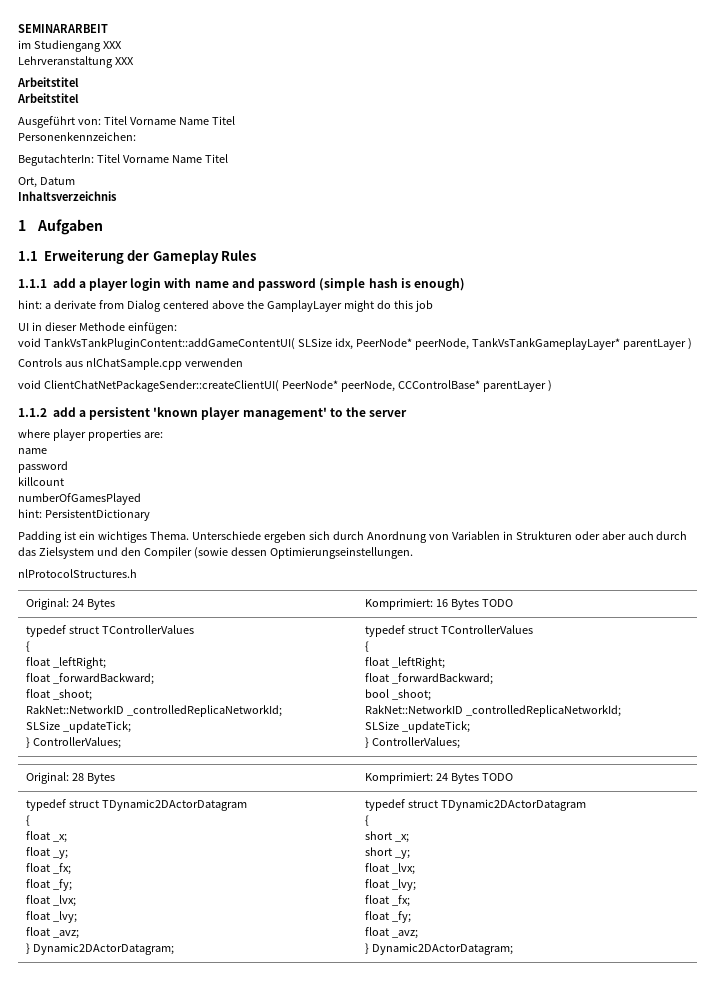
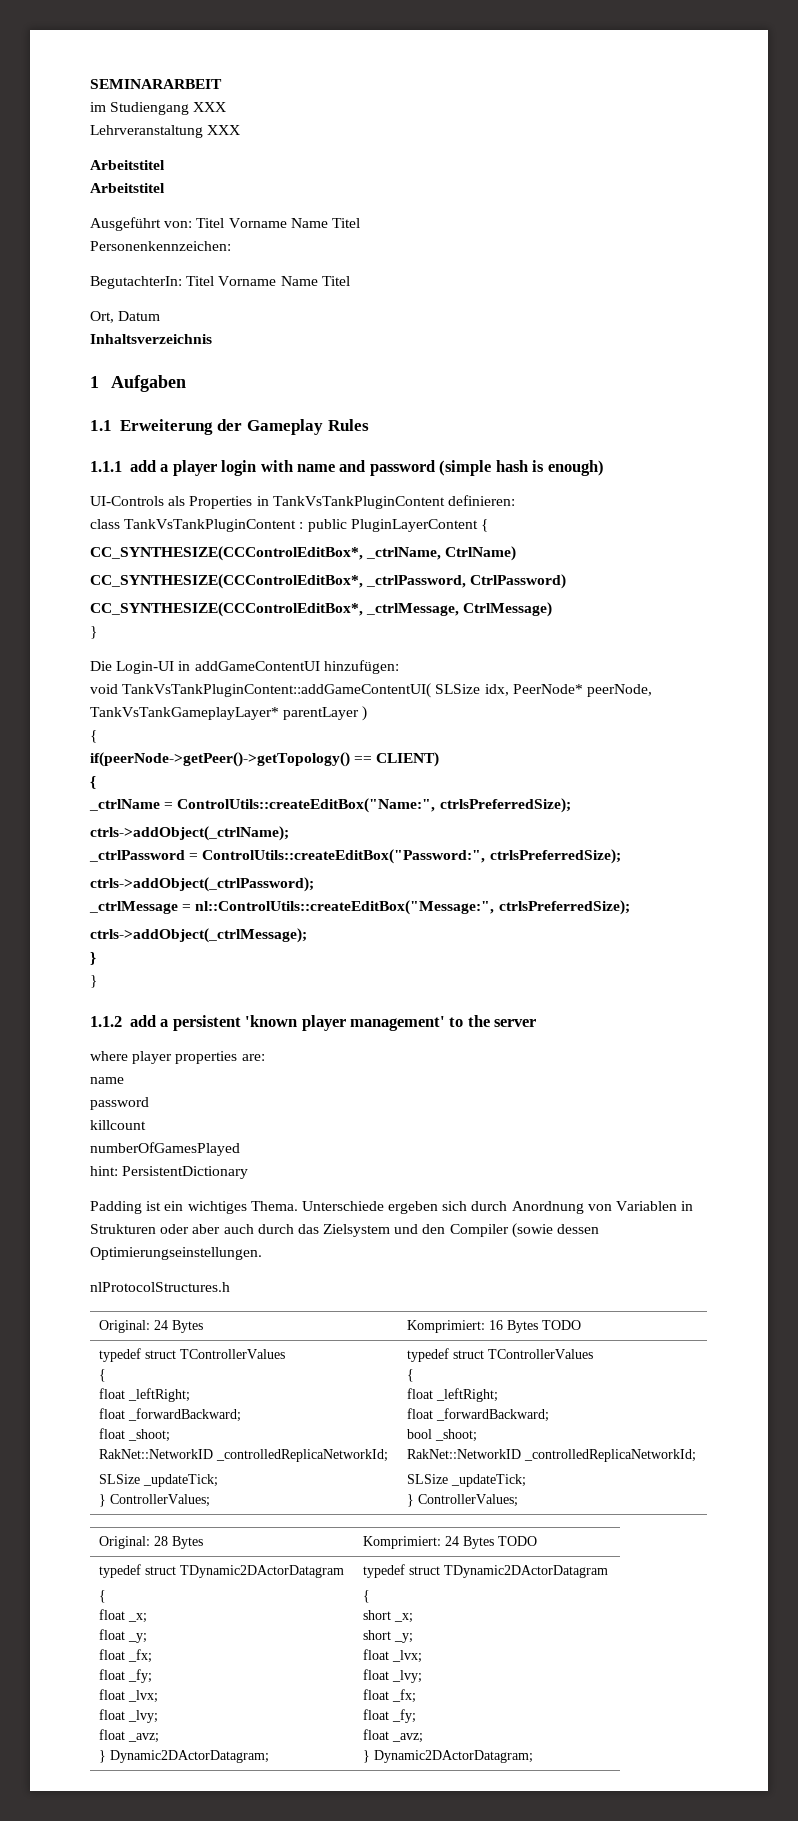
[18,300,433,312] [18,322,177,334] hint: a derivate from Dialog centered above the GamplayLayer might do this job // UI in dieser Methode einfügen: -> [90,495,515,509] [90,519,488,532] [90,546,517,561] [90,574,567,589] [90,602,553,617] [90,626,97,639] [90,660,399,674] UI-Controls als Properties in TankVsTankPluginContent definieren: // class TankVsTankPluginContent : public PluginLayerContent { // CC_SYNTHESIZE(CCControlEditBox*, _ctrlName, CtrlName) // CC_SYNTHESIZE(CCControlEditBox*, _ctrlPassword, CtrlPassword) // CC_SYNTHESIZE(CCControlEditBox*, _ctrlMessage, CtrlMessage) // } // Die Login-UI in addGameContentUI hinzufügen:
[18,358,243,370] [18,380,552,392] Controls aus nlChatSample.cpp verwenden // void ClientChatNetPackageSender::createClientUI( PeerNode* peerNode, CCControlBase* parentLayer ) -> [90,730,97,743] [90,752,440,767] [90,776,96,789] [89,798,571,813] [90,826,289,841] [89,849,621,864] [90,877,314,892] [89,900,630,915] [90,928,307,943] [90,952,96,965] [90,975,97,988] { // if(peerNode->getPeer()->getTopology() == CLIENT) // { // _ctrlName = ControlUtils::createEditBox("Name:", ctrlsPreferredSize); // ctrls->addObject(_ctrlName); // _ctrlPassword = ControlUtils::createEditBox("Password:", ctrlsPreferredSize); // ctrls->addObject(_ctrlPassword); // _ctrlMessage = nl::ControlUtils::createEditBox("Message:", ctrlsPreferredSize); // ctrls->addObject(_ctrlMessage); // } // }

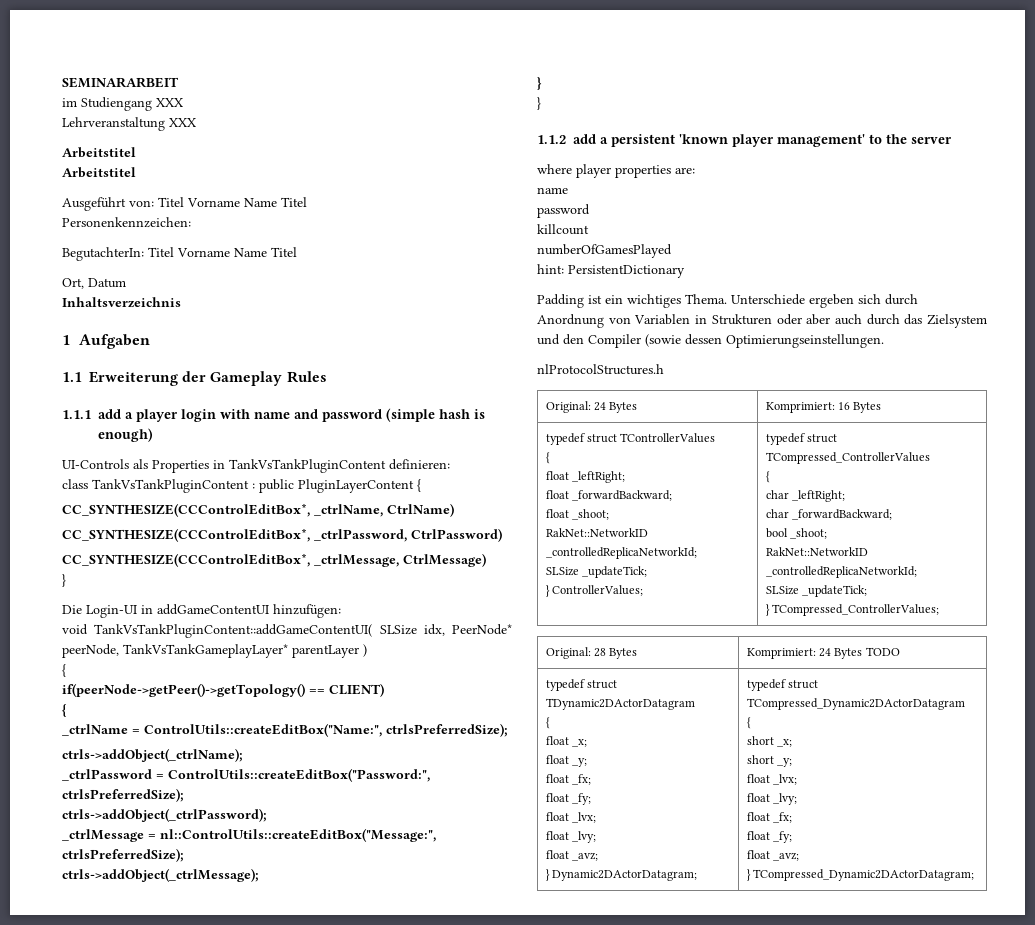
[541,1320,581,1330] TODO -> (882, 407) none
[487,1349,593,1359] [406,1369,414,1382] [406,1388,498,1402] [406,1408,433,1419] TControllerValues // { // float _leftRight; // float -> [765,452,930,464] [765,471,770,483] [765,490,846,502] [765,509,789,518] TCompressed_ControllerValues // { // char _leftRight; // char
[417,1494,518,1507] ControllerValues; -> [772,604,940,616] TCompressed_ControllerValues;
[443,1565,608,1578] TDynamic2DActorDatagram -> [746,698,965,710] TCompressed_Dynamic2DActorDatagram
[373,1750,533,1763] Dynamic2DActorDatagram; -> [753,869,975,881] TCompressed_Dynamic2DActorDatagram;

